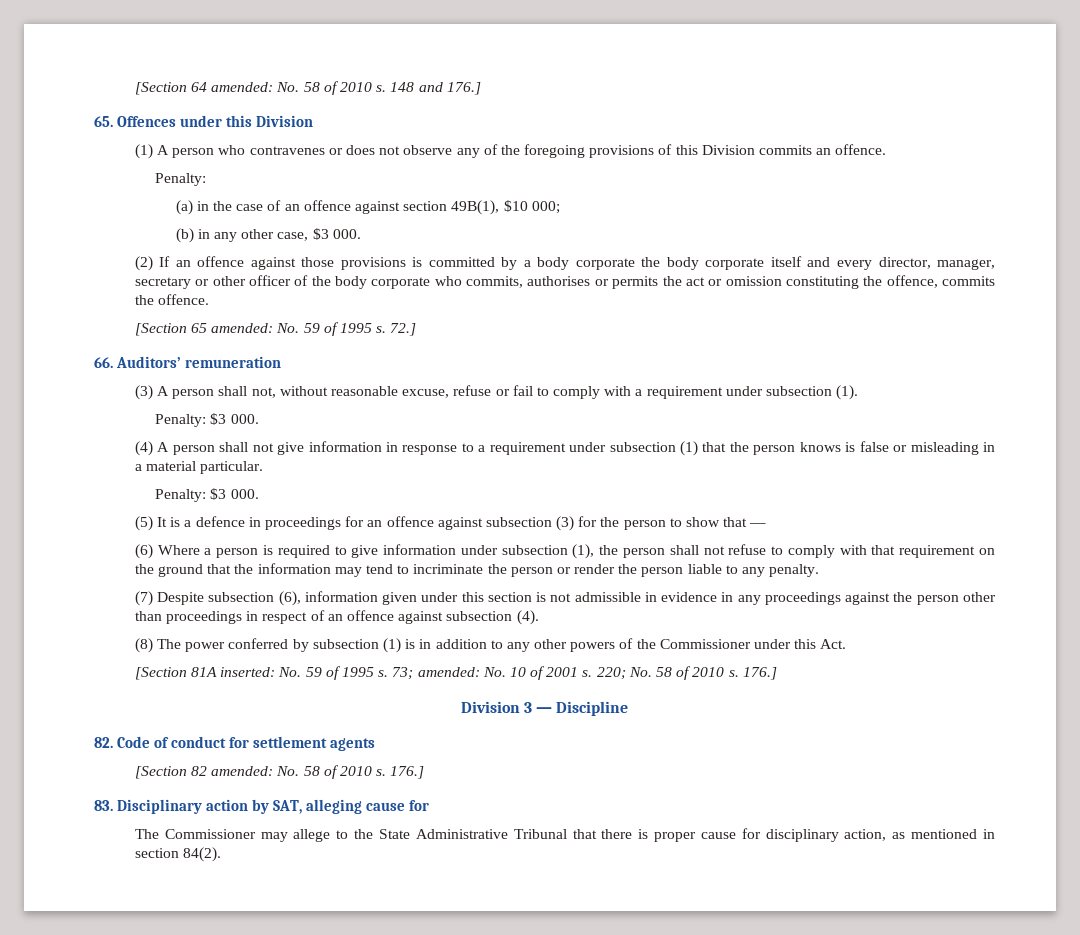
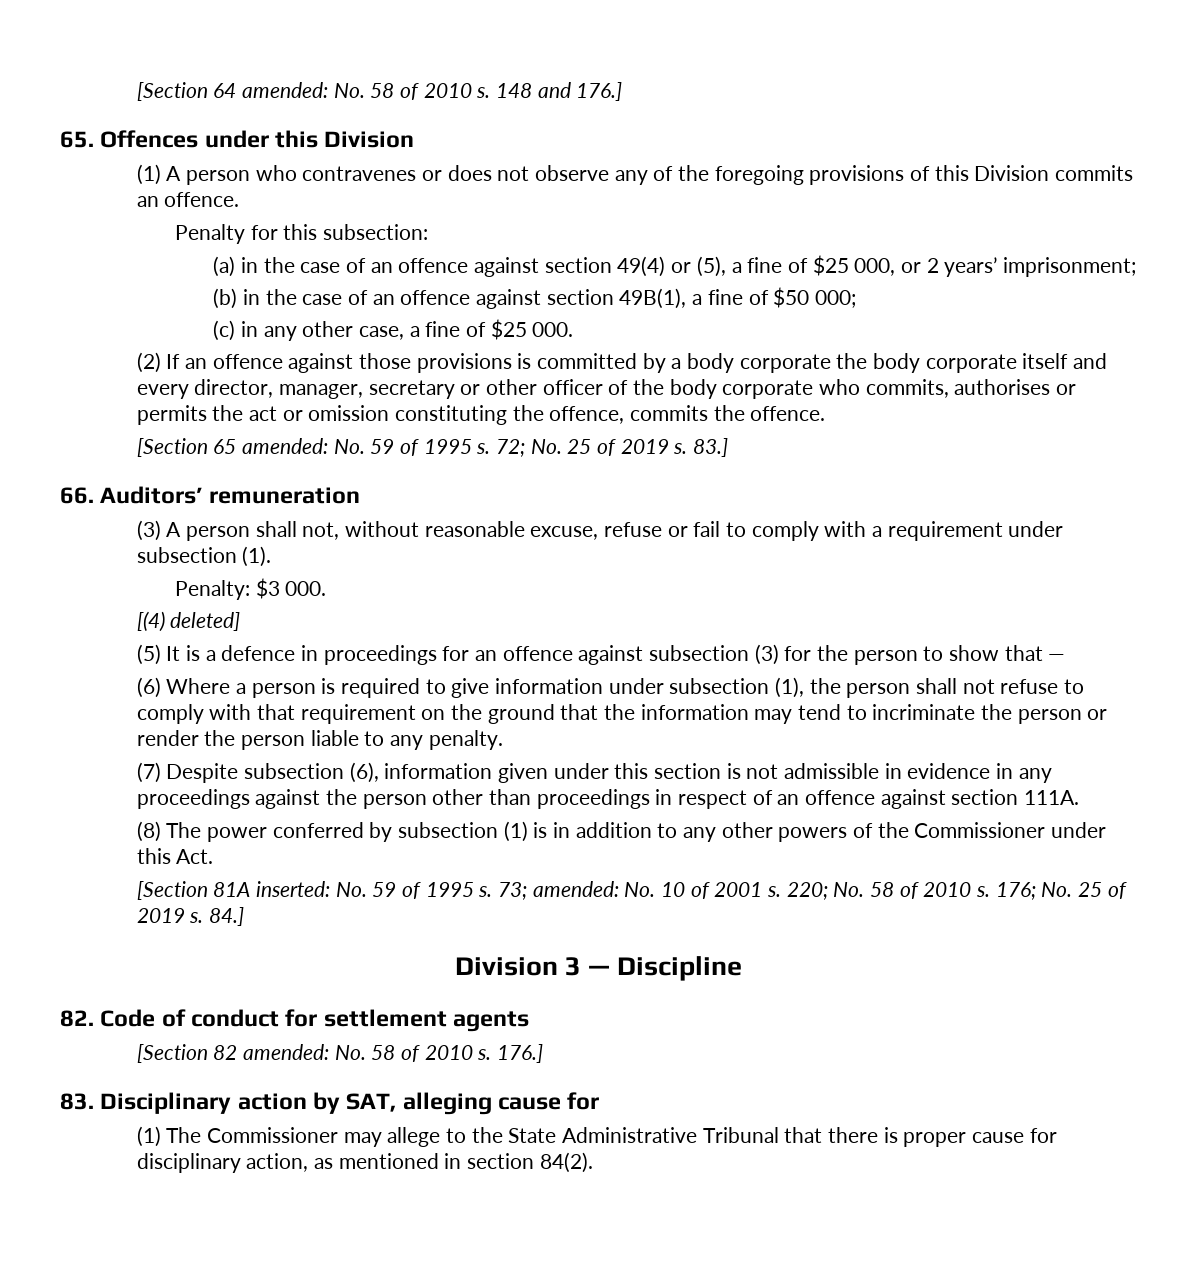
[155,173,207,186] Penalty: -> [175,224,429,244] Penalty for this subsection:
[451,200,528,215] 49B(1), $10 -> [617,255,1136,277] [213,287,810,309] 49(4) or (5), a fine of $25 000, or 2 years’ imprisonment; // (b) in the case of an offence against section 49B(1), a fine of $50
[175,228,194,243] (b) -> [213,320,236,341] (c)
[312,228,329,240] $3 -> [409,319,527,340] a fine of $25
[390,323,417,336] 72.] -> [496,438,729,457] 72; No. 25 of 2019 s. 83.]
[134,441,996,456] [134,461,264,474] [155,488,259,502] (4) A person shall not give information in response to a requirement under subsection (1) that the person knows is false or misleading in a material particular. // Penalty: $3 000. -> [136,611,241,632] [(4) deleted]
[446,610,539,625] subsection (4). -> [951,789,1080,805] section 111A.
[742,667,777,680] 176.] -> [995,882,1127,900] [136,907,245,926] 176; No. 25 of 2019 s. 84.]
(430, 805) none -> [136,1126,161,1147] (1)

